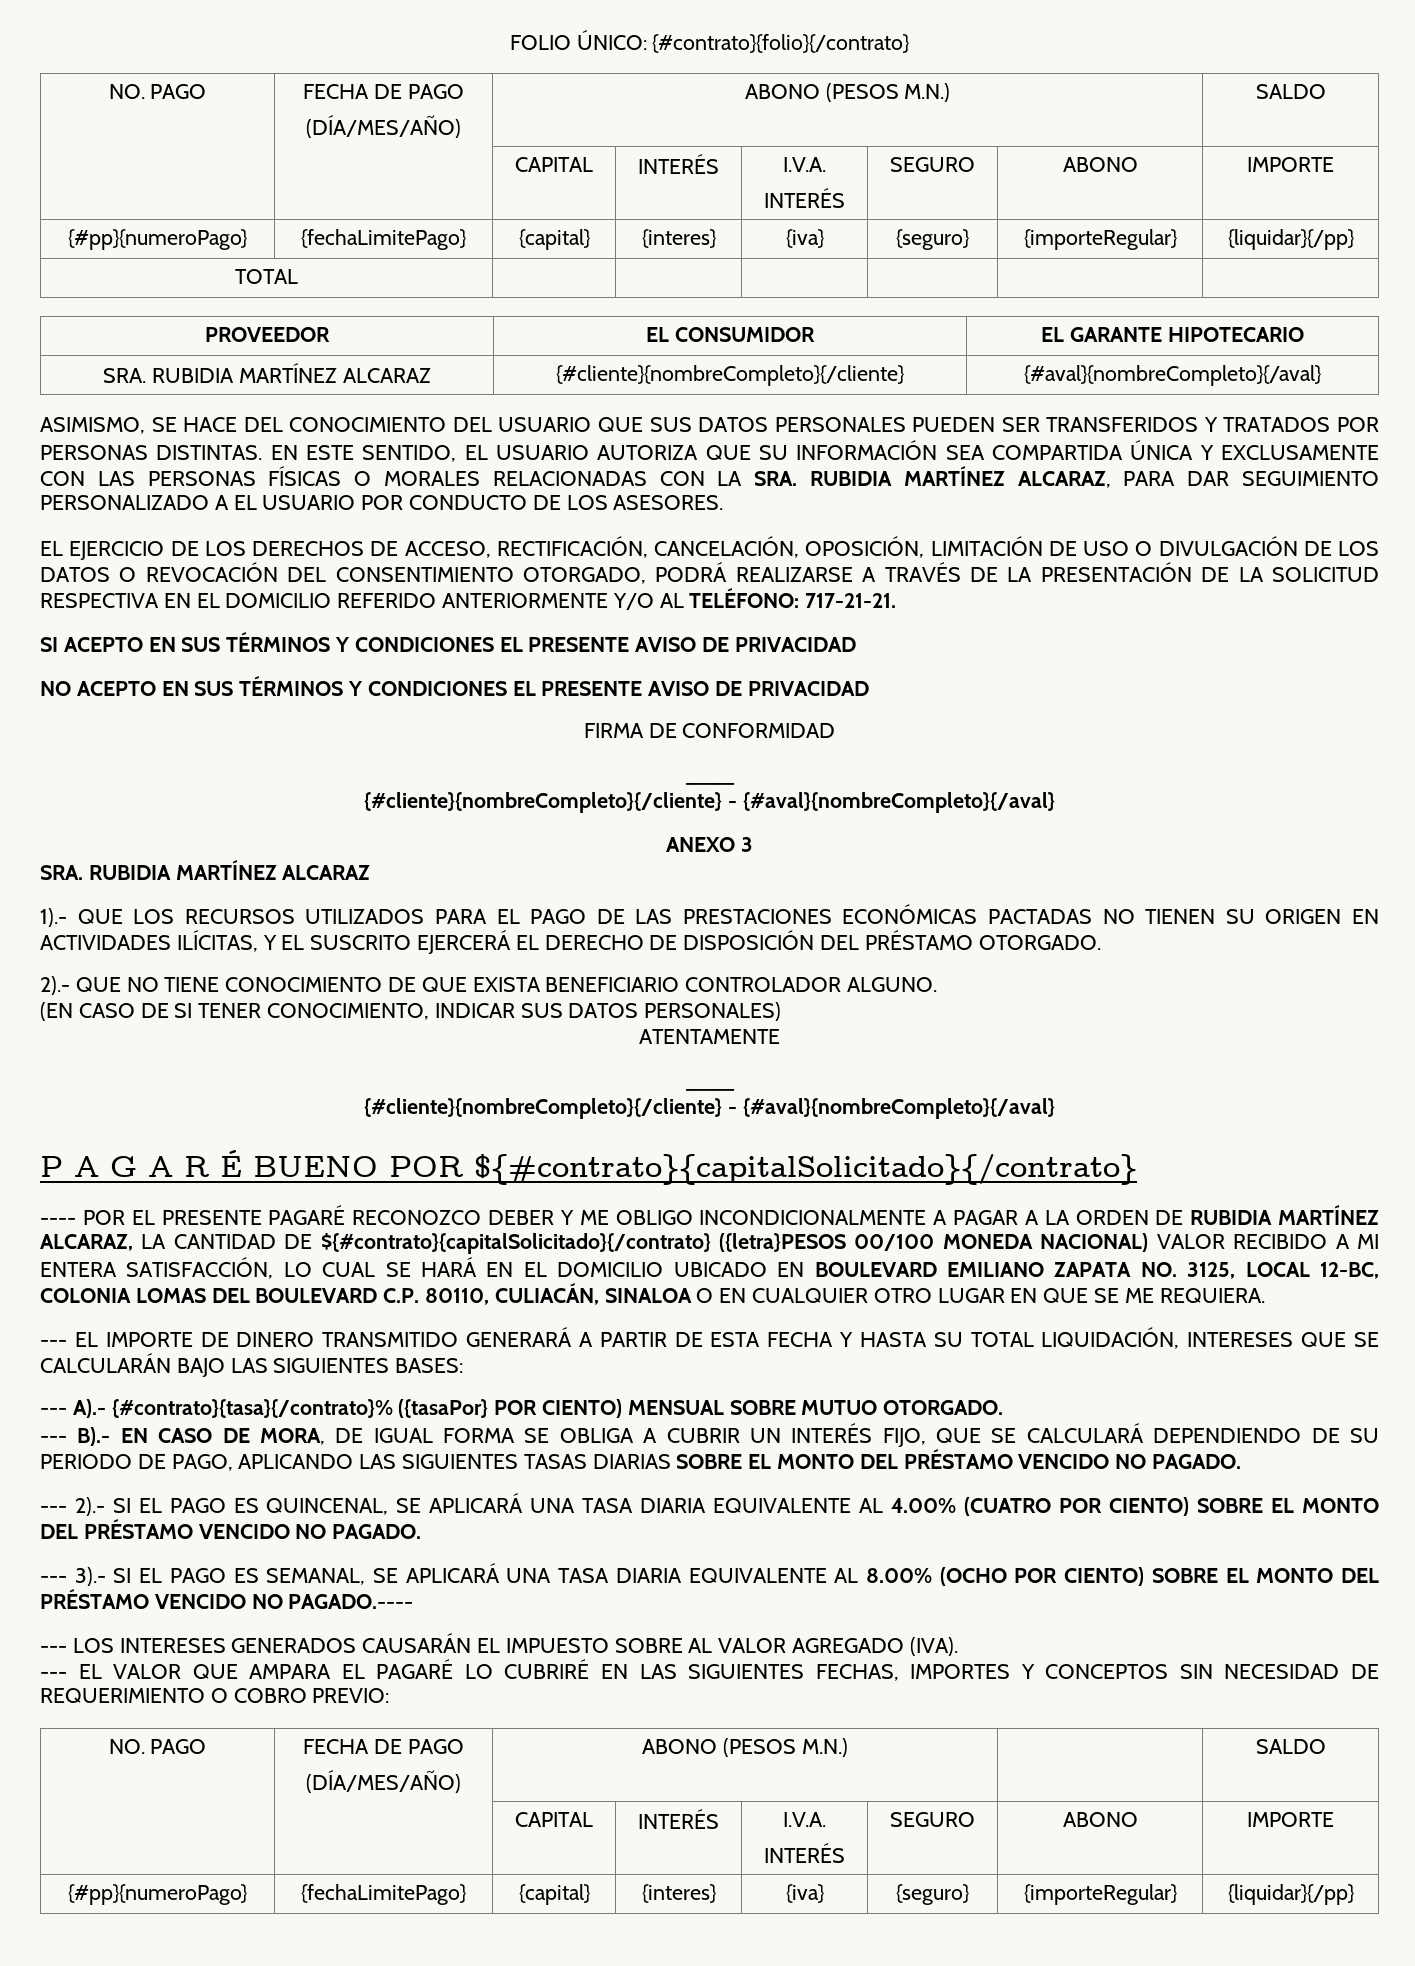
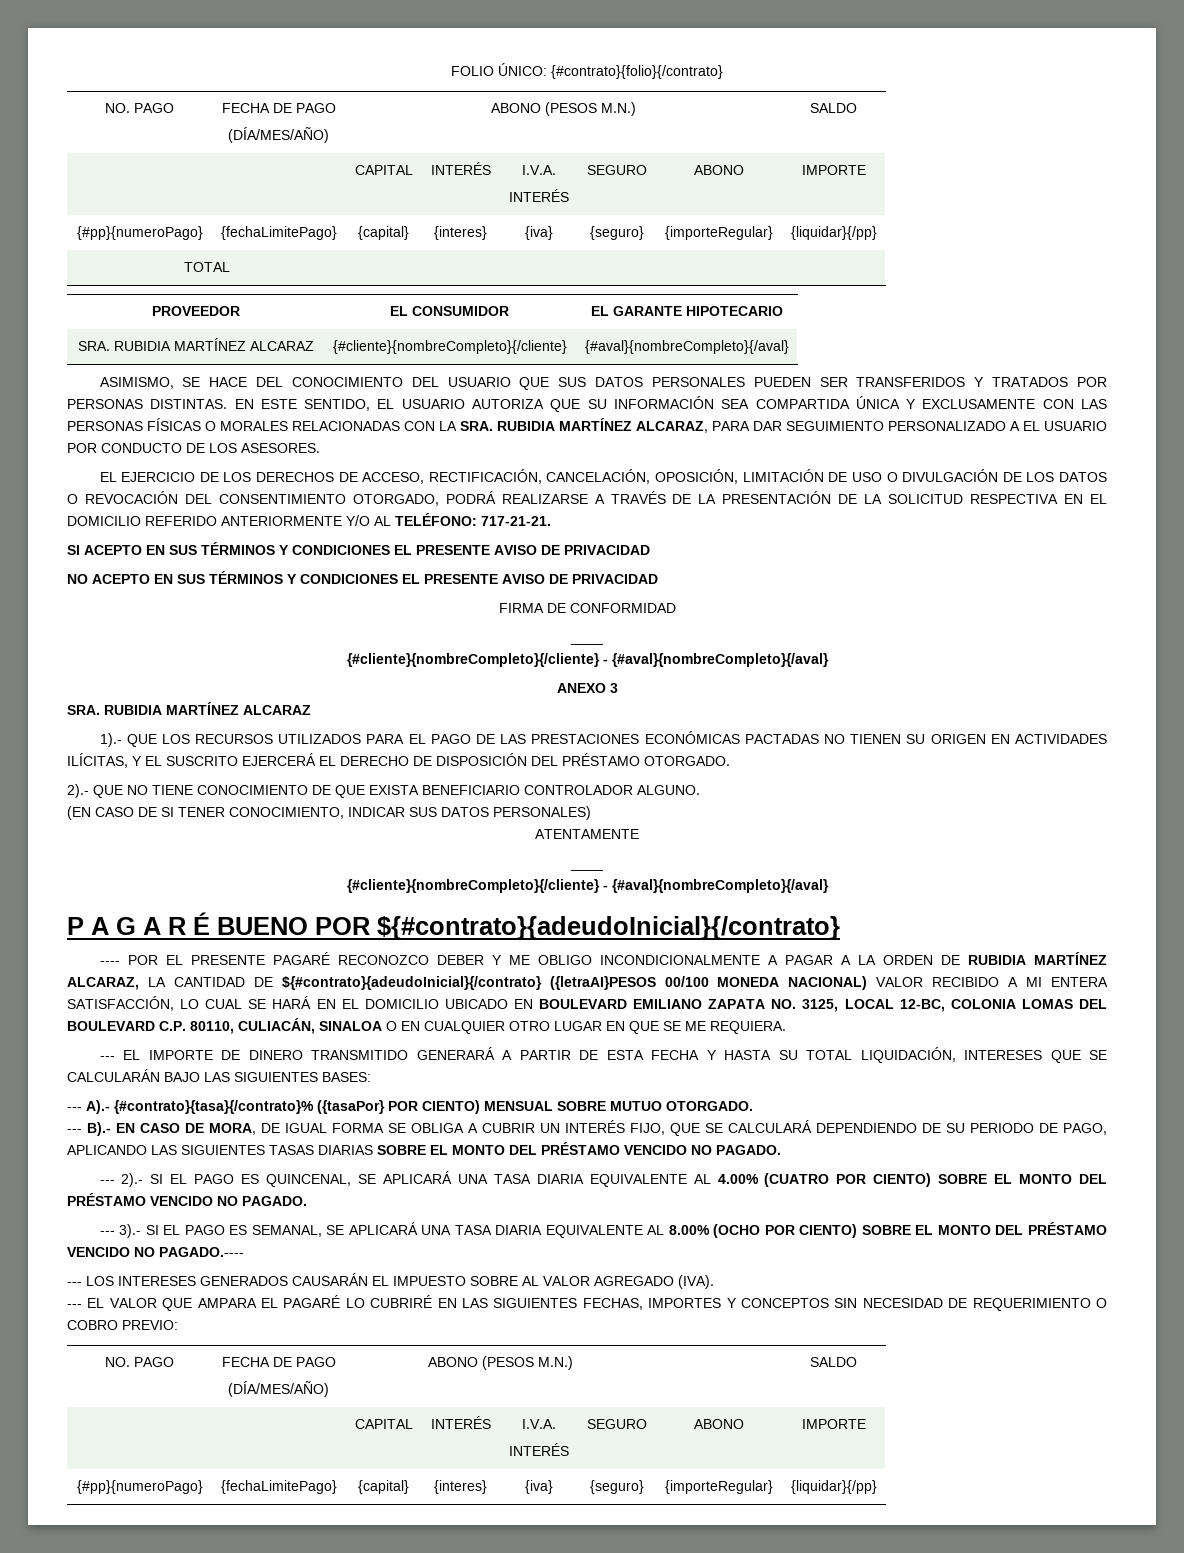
[474,1154,1137,1185] ${#contrato}{capitalSolicitado}{/contrato} -> [377,916,840,940] ${#contrato}{adeudoInicial}{/contrato}
[320,1233,847,1254] ${#contrato}{capitalSolicitado}{/contrato} ({letra}PESOS -> [281,976,656,990] ${#contrato}{adeudoInicial}{/contrato} ({letraAI}PESOS

